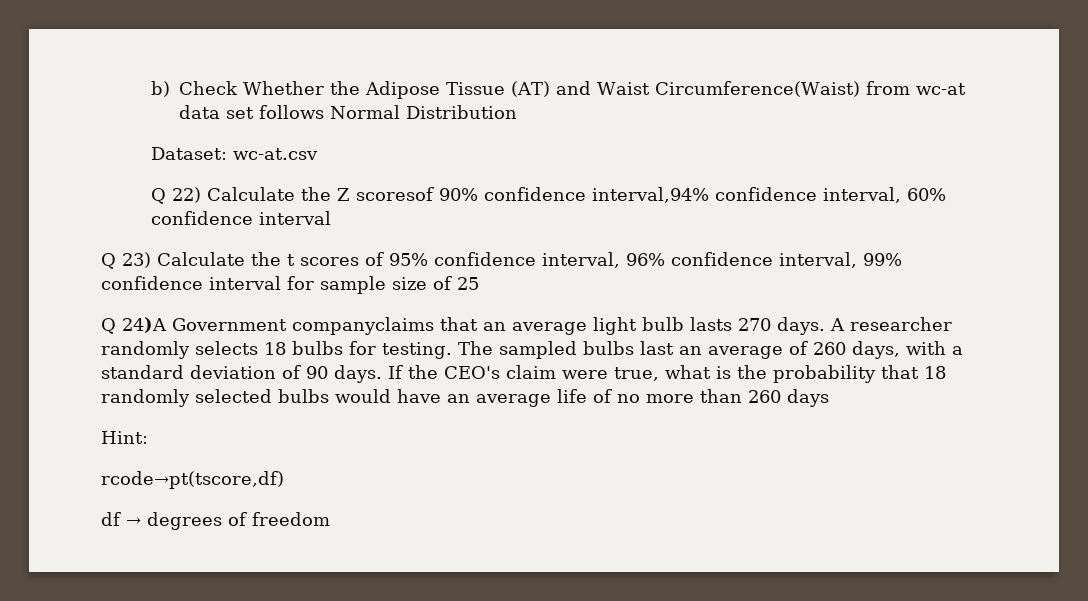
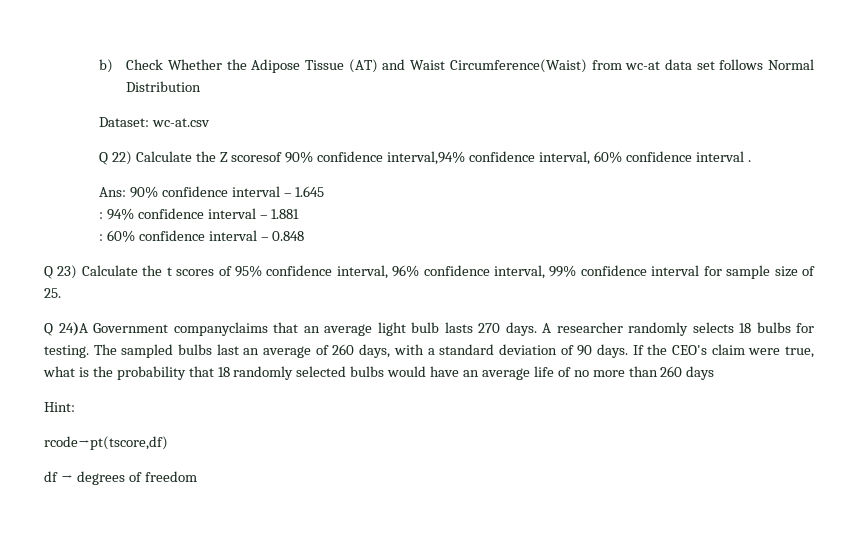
(332, 218) none -> [747,160,751,162] [98,186,325,198] [98,208,300,220] [98,230,305,242] . // Ans: 90% confidence interval – 1.645 // : 94% confidence interval – 1.881 // : 60% confidence interval – 0.848
[457,277,479,290] 25 -> [44,288,61,298] 25.

